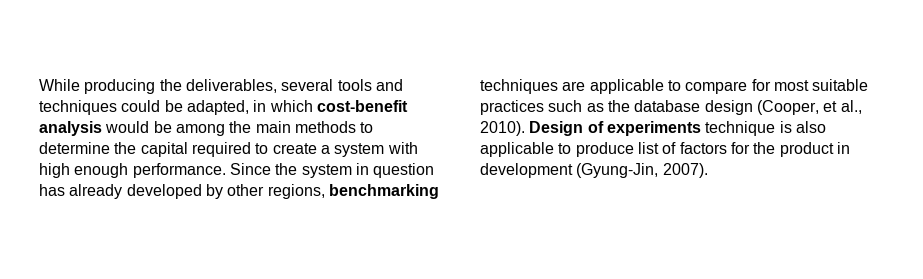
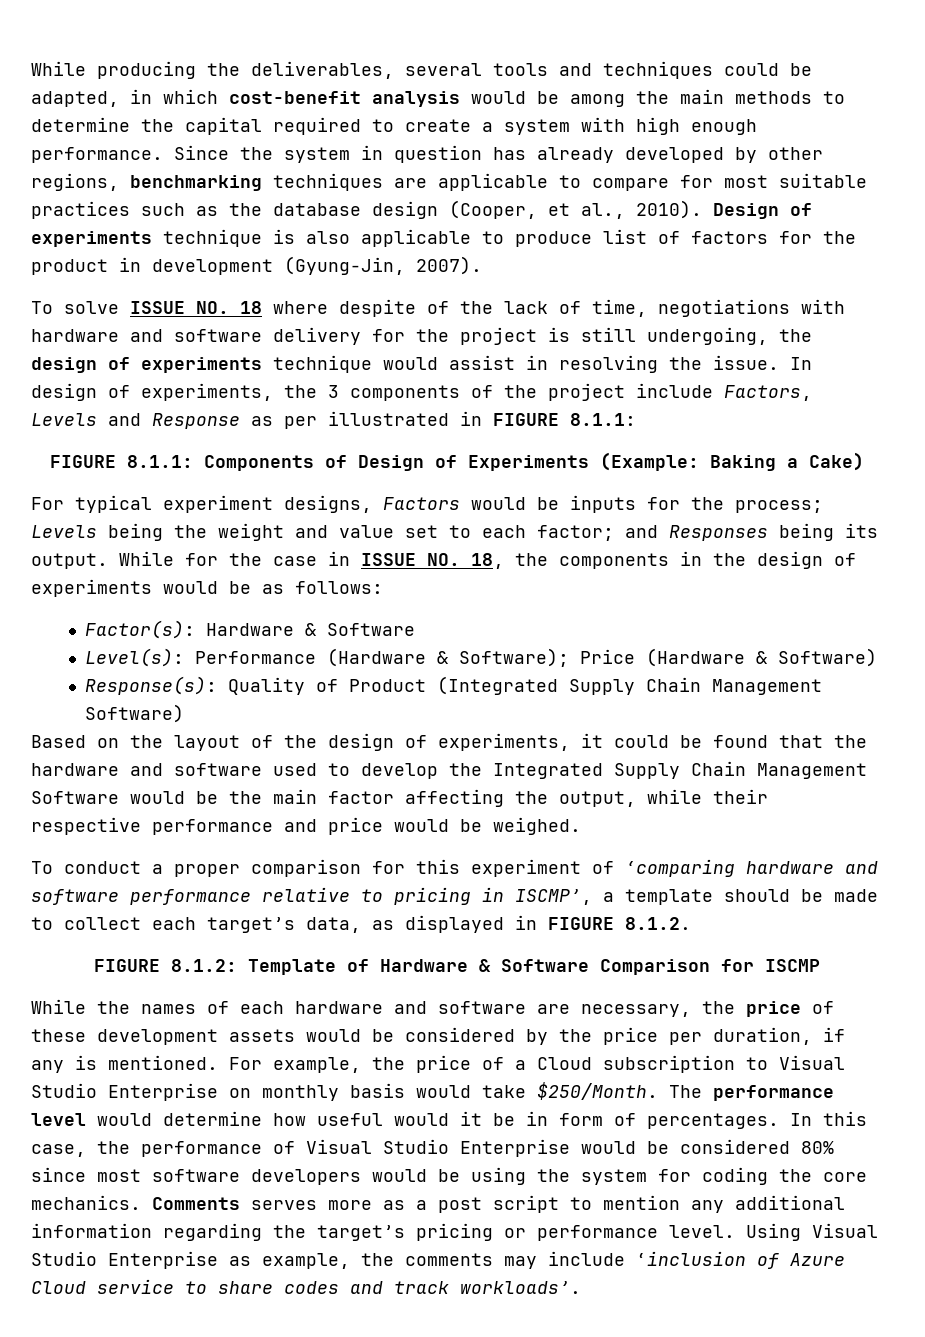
(708, 170) none -> [31,299,845,317] [31,327,812,345] [31,355,812,373] [31,383,812,401] [31,411,636,429] [50,452,864,471] [31,495,823,513] [31,523,878,541] [31,551,856,569] [31,579,383,597] [84,620,415,639] [84,648,877,667] [84,676,822,695] [84,704,184,723] [31,733,867,751] [31,761,867,779] [31,789,768,807] [31,817,581,835] [31,859,878,877] [31,887,878,905] [31,915,691,933] [94,959,820,975] [31,999,834,1017] [31,1027,845,1045] [31,1055,845,1073] [31,1082,834,1101] [31,1111,867,1129] [31,1139,834,1157] [31,1167,867,1185] [31,1195,845,1213] [31,1223,878,1241] [31,1251,845,1269] [31,1279,581,1294] // To solve ISSUE NO. 18 where despite of the lack of time, negotiations with hardware and software delivery for the project is still undergoing, the design of experiments technique would assist in resolving the issue. In design of experiments, the 3 components of the project include Factors, Levels and Response as per illustrated in FIGURE 8.1.1: // FIGURE 8.1.1: Components of Design of Experiments (Example: Baking a Cake) // For typical experiment designs, Factors would be inputs for the process; Levels being the weight and value set to each factor; and Responses being its output. While for the case in ISSUE NO. 18, the components in the design of experiments would be as follows: // Factor(s): Hardware & Software // Level(s): Performance (Hardware & Software); Price (Hardware & Software) // Response(s): Quality of Product (Integrated Supply Chain Management Software) // Based on the layout of the design of experiments, it could be found that the hardware and software used to develop the Integrated Supply Chain Management Software would be the main factor affecting the output, while their respective performance and price would be weighed. // To conduct a proper comparison for this experiment of ‘comparing hardware and software performance relative to pricing in ISCMP’, a template should be made to collect each target’s data, as displayed in FIGURE 8.1.2. // FIGURE 8.1.2: Template of Hardware & Software Comparison for ISCMP // While the names of each hardware and software are necessary, the price of these development assets would be considered by the price per duration, if any is mentioned. For example, the price of a Cloud subscription to Visual Studio Enterprise on monthly basis would take $250/Month. The performance level would determine how useful would it be in form of percentages. In this case, the performance of Visual Studio Enterprise would be considered 80% since most software developers would be using the system for coding the core mechanics. Comments serves more as a post script to mention any additional information regarding the target’s pricing or performance level. Using Visual Studio Enterprise as example, the comments may include ‘inclusion of Azure Cloud service to share codes and track workloads’.

